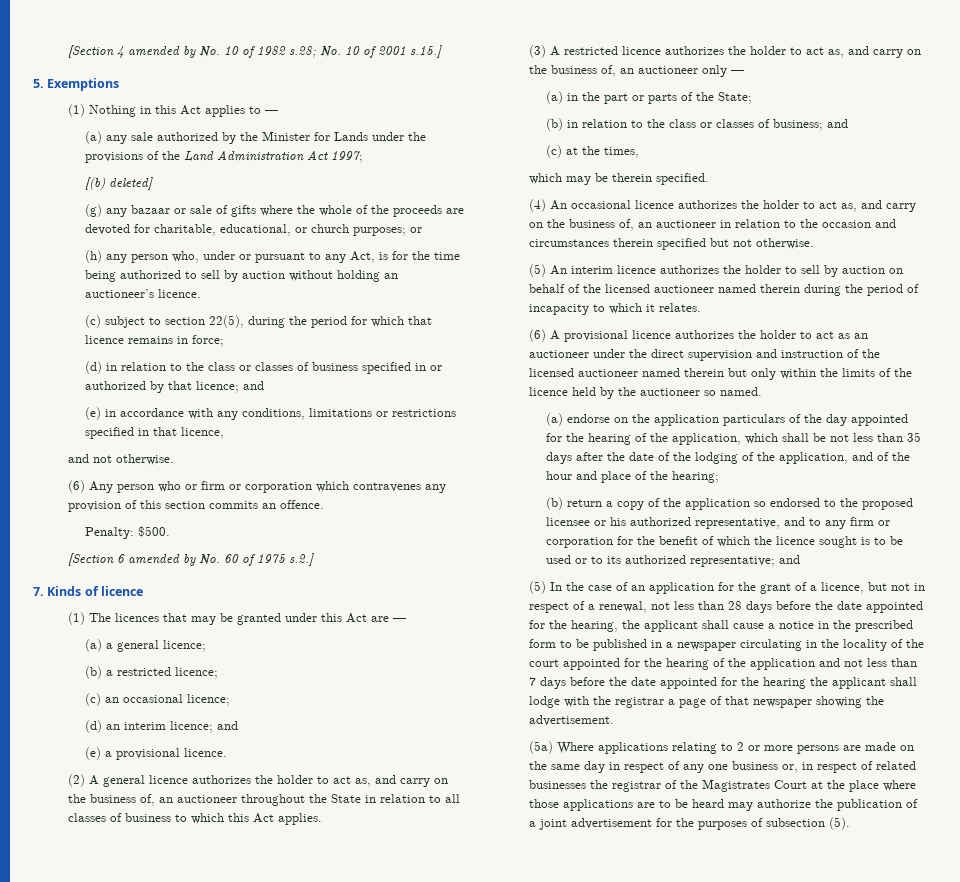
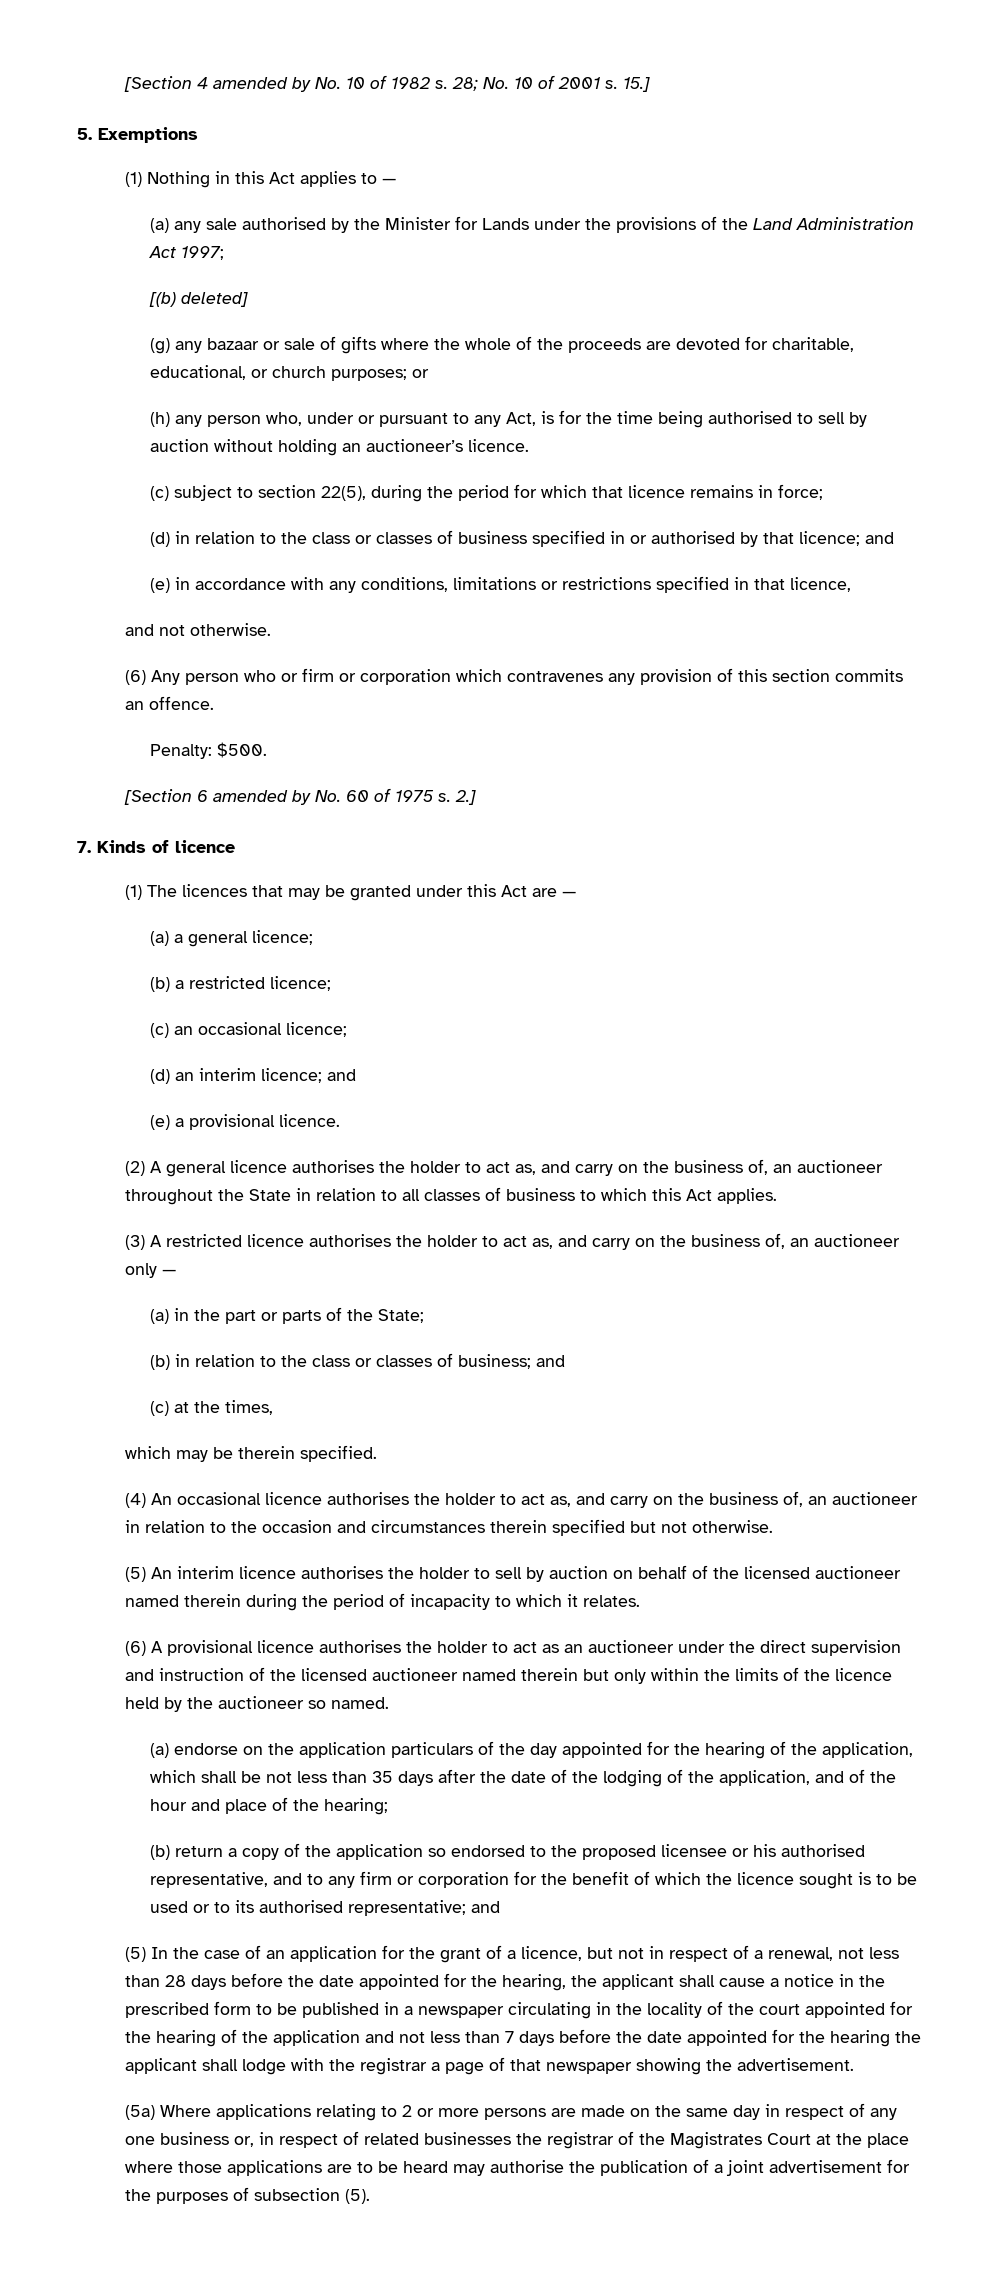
[288,46,316,58] s.28; -> [435,77,479,91] s. 28;
[409,45,442,58] s.15.] -> [605,77,651,92] s. 15.]
[156,132,218,141] authorized -> [241,217,326,230] authorised
[119,270,181,279] authorized -> [707,411,792,424] authorised
[84,381,146,390] authorized -> [650,531,735,544] authorised
[288,553,314,566] s.2.] -> [438,790,477,805] s. 2.]
[191,775,251,784] authorizes -> [292,1160,375,1173] authorises
[664,46,724,55] authorizes -> [309,1234,392,1247] authorises
[677,200,737,209] authorizes -> [327,1492,410,1505] authorises
[659,265,719,274] authorizes -> [301,1566,384,1579] authorises
[674,330,734,339] authorizes -> [319,1640,402,1653] authorises
[629,517,691,526] authorized -> [780,1844,865,1857] authorised
[624,555,686,564] authorized -> [258,1900,343,1913] authorised
[756,799,811,808] authorize -> [490,2160,565,2173] authorise

